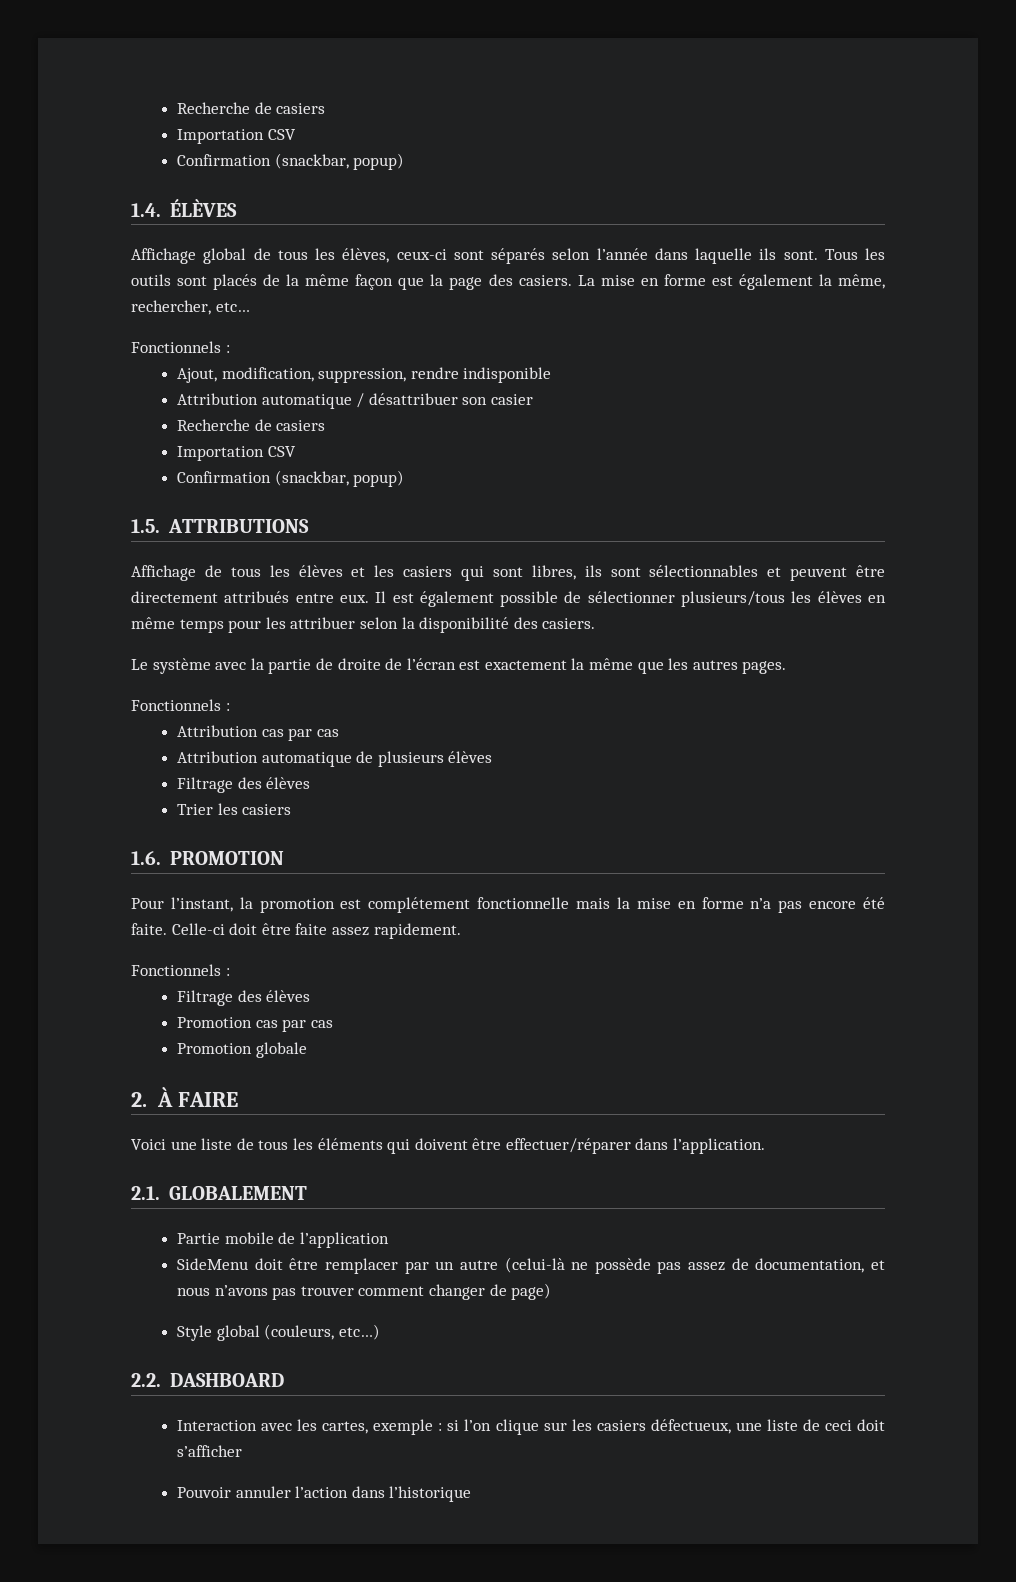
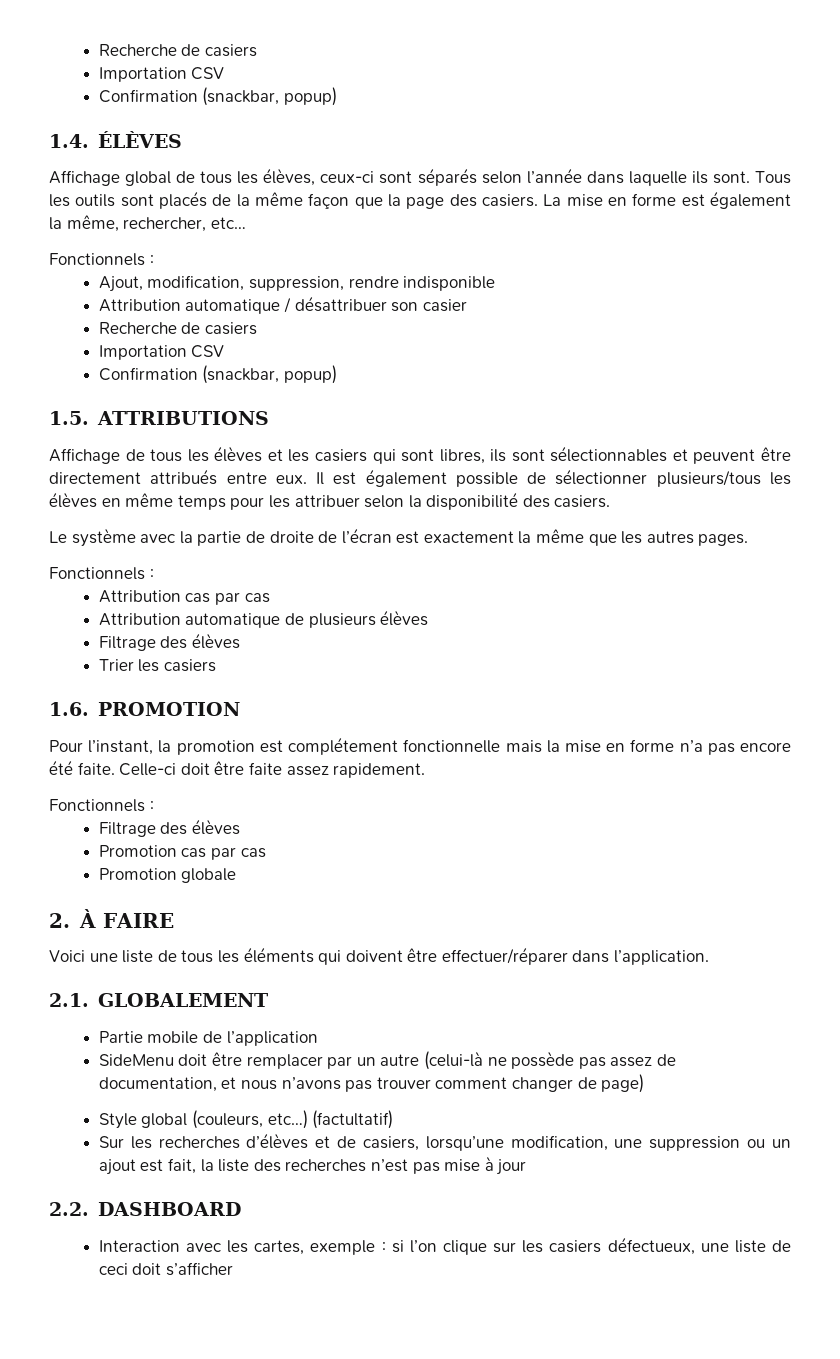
(380, 1332) none -> [312,1110,394,1129] [98,1133,791,1151] [98,1156,527,1175] (factultatif) // Sur les recherches d’élèves et de casiers, lorsqu’une modification, une suppression ou un ajout est fait, la liste des recherches n’est pas mise à jour
[177,1486,472,1502] // Pouvoir annuler l’action dans l’historique -> (234, 1269) none

